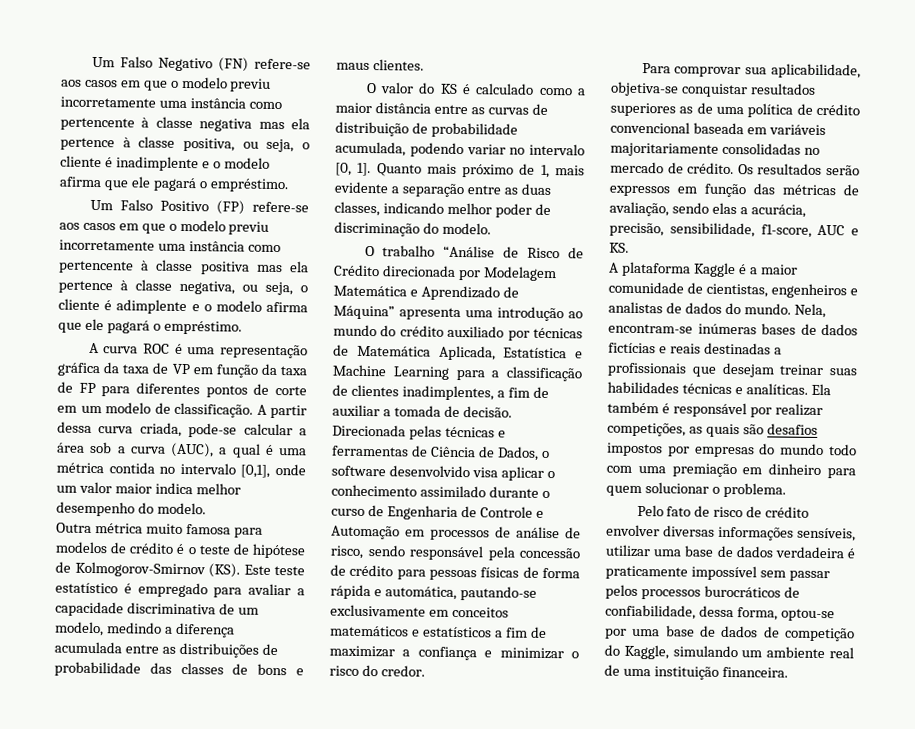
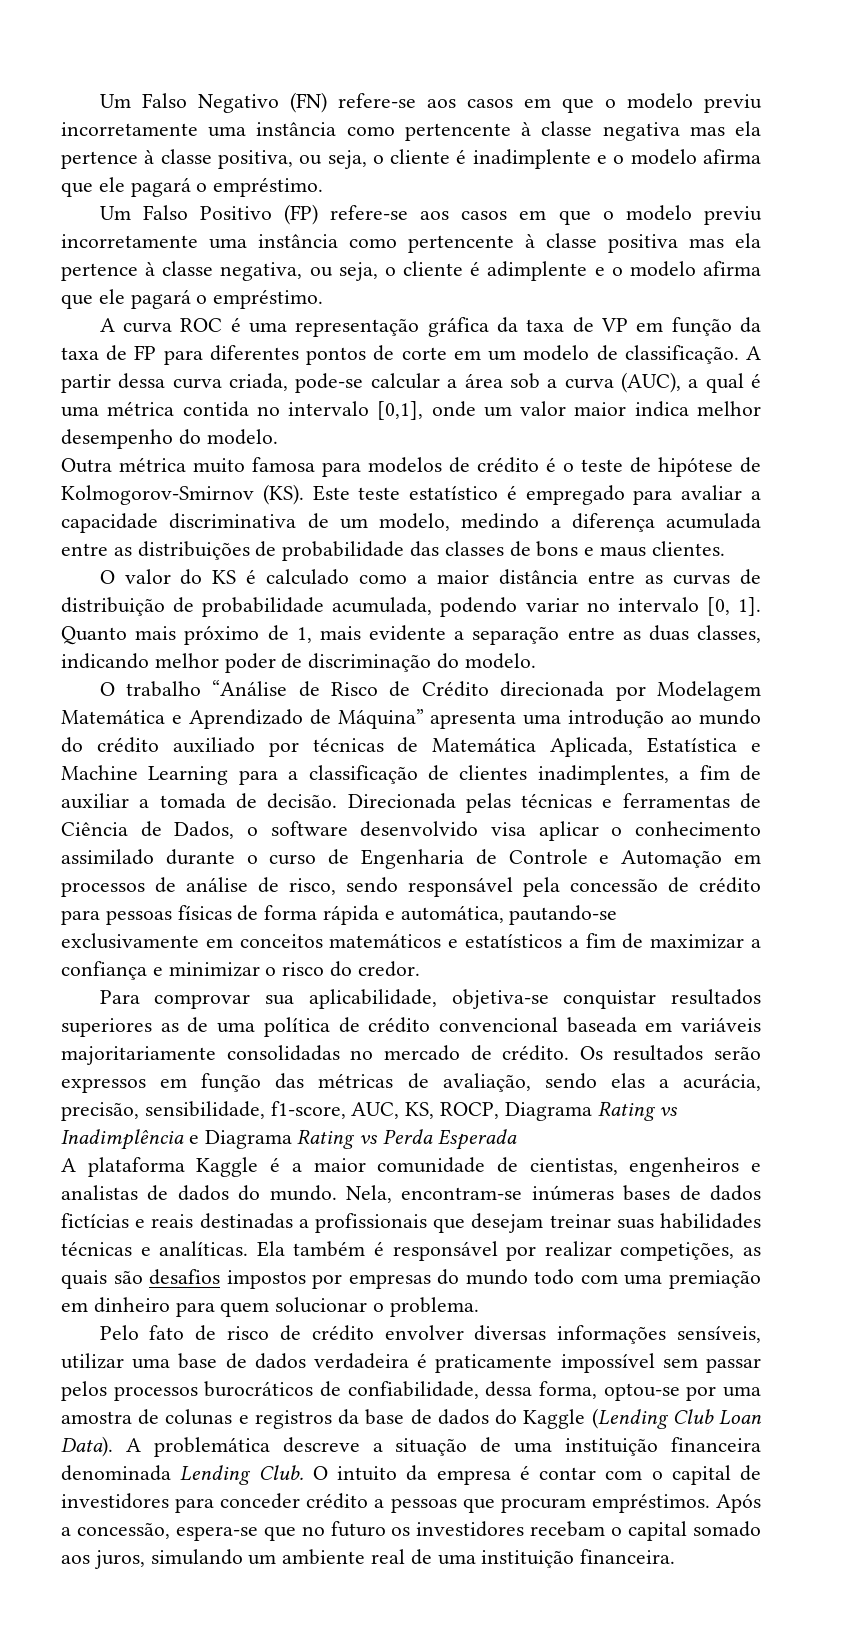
[817,224,859,236] [609,242,629,253] AUC e KS. -> [351,1101,679,1121] [61,1129,517,1150] AUC, KS, ROCP, Diagrama Rating vs Inadimplência e Diagrama Rating vs Perda Esperada
[665,625,855,642] [604,644,669,660] base de dados de competição do Kaggle, -> [61,1408,763,1429] [61,1436,762,1457] [61,1465,761,1485] [61,1493,761,1513] [61,1521,761,1541] [61,1550,145,1569] amostra de colunas e registros da base de dados do Kaggle (Lending Club Loan Data). A problemática descreve a situação de uma instituição financeira denominada Lending Club. O intuito da empresa é contar com o capital de investidores para conceder crédito a pessoas que procuram empréstimos. Após a concessão, espera-se que no futuro os investidores recebam o capital somado aos juros,

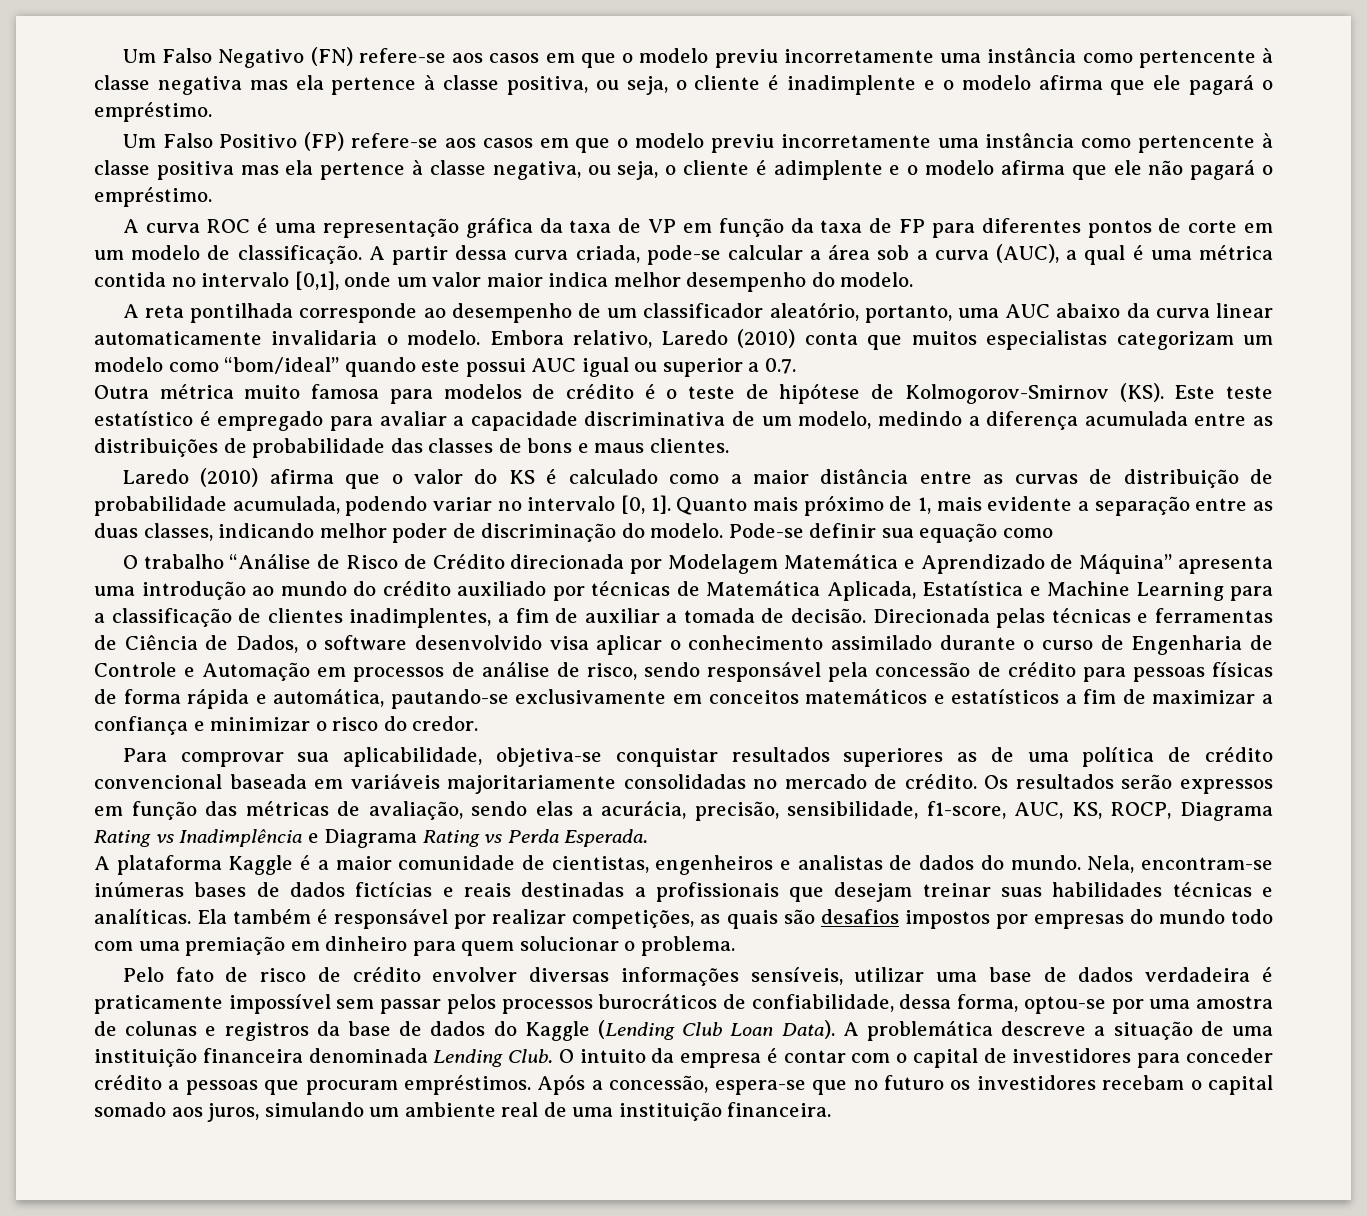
(125, 296) none -> [1148,160,1184,175] não
(278, 437) none -> [122,302,1273,323] [94,329,1273,350] [94,357,796,377] // A reta pontilhada corresponde ao desempenho de um classificador aleatório, portanto, uma AUC abaixo da curva linear automaticamente invalidaria o modelo. Embora relativo, Laredo (2010) conta que muitos especialistas categorizam um modelo como “bom/ideal” quando este possui AUC igual ou superior a 0.7.
[99,570,115,584] O -> [122,468,403,489] Laredo (2010) afirma que o
(536, 661) none -> [728,523,1053,543] Pode-se definir sua equação como
[437,1129,517,1150] Esperada -> [564,829,649,847] Esperada.

